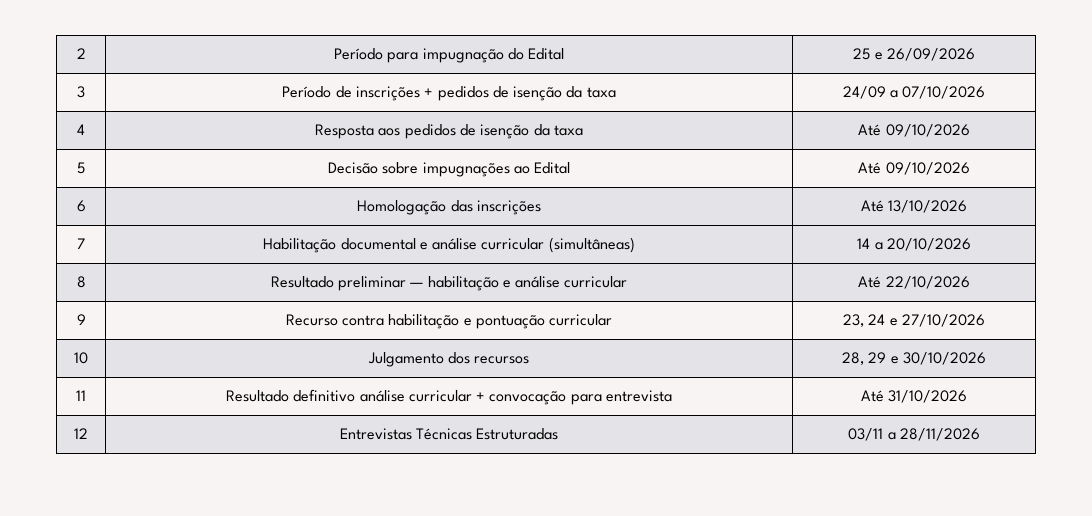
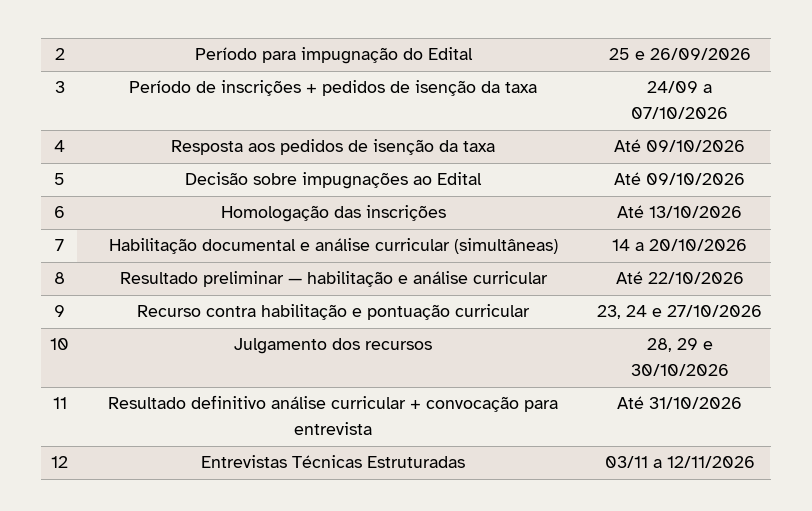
[899,428,980,441] 28/11/2026 -> [666,456,755,468] 12/11/2026

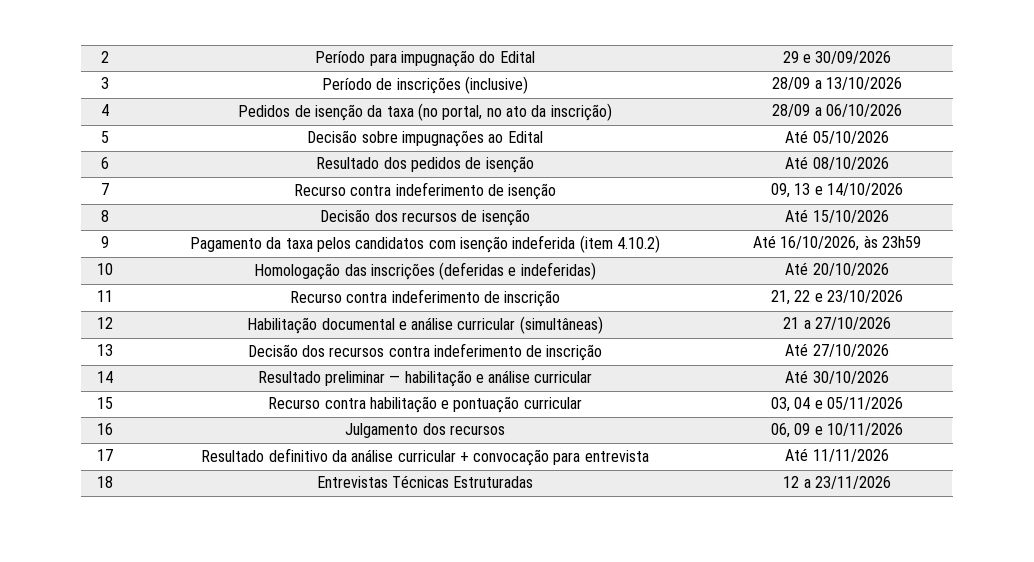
[608,48,751,60] 25 e 26/09/2026 -> [782,51,892,64] 29 e 30/09/2026
[306,80,537,96] [647,81,712,93] [631,107,728,119] [54,140,65,152] [171,139,496,155] [614,139,745,152] + pedidos de isenção da taxa | 24/09 a 07/10/2026 // 4 | Resposta aos pedidos de isenção da taxa | Até 09/10/2026 -> [464,76,528,94] [772,77,902,90] [101,104,109,116] [238,103,612,121] [772,104,902,117] (inclusive) | 28/09 a 13/10/2026 // 4 | Pedidos de isenção da taxa (no portal, no ato da inscrição) | 28/09 a 06/10/2026
[646,173,745,185] 09/10/2026 -> [812,131,889,144] 05/10/2026
[220,205,446,222] [617,205,742,218] [55,239,64,251] Homologação das inscrições | Até 13/10/2026 // 7 -> [316,156,534,173] [785,156,889,170] [101,183,109,195] [293,182,557,200] [771,183,903,198] [101,210,109,222] [320,209,530,226] [785,209,889,223] [101,236,109,248] [190,235,660,253] [753,235,921,251] [97,263,113,275] [254,262,596,280] [785,262,889,276] [97,290,113,302] [289,289,561,307] [771,290,903,305] [97,317,113,329] Resultado dos pedidos de isenção | Até 08/10/2026 // 7 | Recurso contra indeferimento de isenção | 09, 13 e 14/10/2026 // 8 | Decisão dos recursos de isenção | Até 15/10/2026 // 9 | Pagamento da taxa pelos candidatos com isenção indeferida (item 4.10.2) | Até 16/10/2026, às 23h59 // 10 | Homologação das inscrições (deferidas e indeferidas) | Até 20/10/2026 // 11 | Recurso contra indeferimento de inscrição | 21, 22 e 23/10/2026 // 12
[612,239,747,251] [54,272,65,284] 14 a 20/10/2026 // 8 -> [783,317,891,330] [97,344,113,356] [247,343,603,361] [785,343,889,357] [97,371,113,383] 21 a 27/10/2026 // 13 | Decisão dos recursos contra indeferimento de inscrição | Até 27/10/2026 // 14
[647,272,744,284] [54,305,65,317] 22/10/2026 // 9 -> [812,371,889,384] [97,397,113,409] 30/10/2026 // 15
[597,305,762,319] [50,338,69,350] [234,338,433,354] [646,338,713,352] [630,364,729,376] [52,397,67,409] 23, 24 e 27/10/2026 // 10 | Julgamento dos recursos | 28, 29 e 30/10/2026 // 11 -> [771,397,903,412] [97,423,113,435] [345,423,505,438] [771,423,903,438] [97,449,113,461] 03, 04 e 05/11/2026 // 16 | Julgamento dos recursos | 06, 09 e 10/11/2026 // 17
(266, 402) none -> [331,450,347,462] da
[649,397,742,409] [51,456,68,468] 31/10/2026 // 12 -> [812,449,889,462] [97,476,113,488] 11/11/2026 // 18
[604,456,755,468] 03/11 a 12/11/2026 -> [783,476,891,489] 12 a 23/11/2026

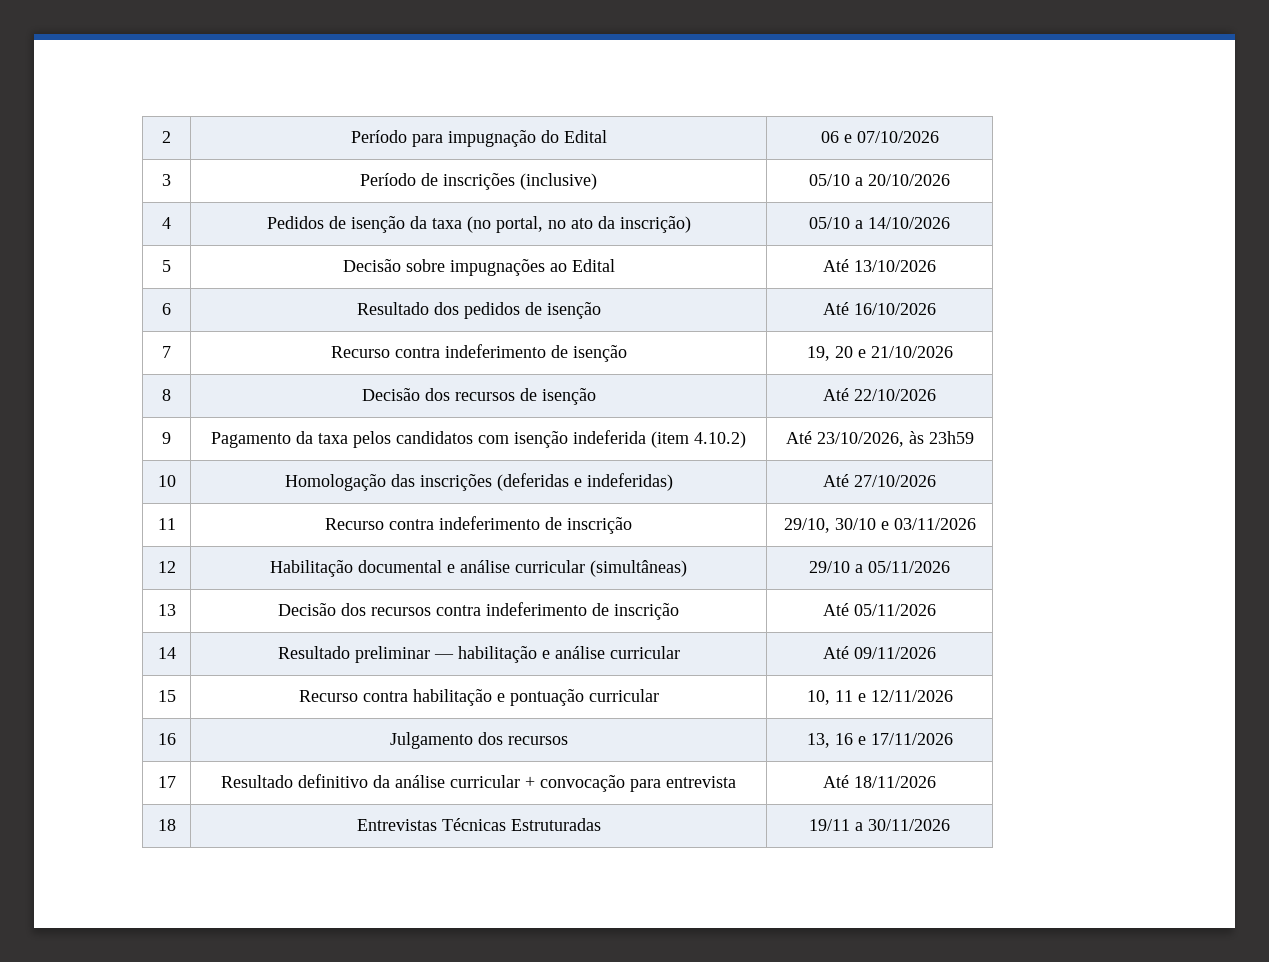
[782,51,892,64] 29 e 30/09/2026 -> [820,131,939,143] 06 e 07/10/2026
[772,77,902,90] 28/09 a 13/10/2026 -> [809,174,950,186] 05/10 a 20/10/2026
[772,104,902,117] 28/09 a 06/10/2026 -> [809,217,950,229] 05/10 a 14/10/2026
[812,131,889,144] 05/10/2026 -> [854,260,936,272] 13/10/2026
[812,157,889,170] 08/10/2026 -> [854,303,936,315] 16/10/2026
[771,183,903,198] 09, 13 e 14/10/2026 -> [806,346,953,361] 19, 20 e 21/10/2026
[812,210,889,223] 15/10/2026 -> [854,389,936,401] 22/10/2026
[780,236,860,251] 16/10/2026, -> [816,432,904,447] 23/10/2026,
[812,263,889,276] 20/10/2026 -> [854,475,936,487] 27/10/2026
[771,290,903,305] 21, 22 e 23/10/2026 -> [783,518,976,533] 29/10, 30/10 e 03/11/2026
[783,317,891,330] 21 a 27/10/2026 -> [809,561,950,573] 29/10 a 05/11/2026
[812,344,889,357] 27/10/2026 -> [854,604,936,616] 05/11/2026
[812,371,889,384] 30/10/2026 -> [854,647,936,659] 09/11/2026
[771,397,903,412] 03, 04 e 05/11/2026 -> [806,690,953,705] 10, 11 e 12/11/2026
[771,423,903,438] 06, 09 e 10/11/2026 -> [806,733,953,748] 13, 16 e 17/11/2026
[812,449,889,462] 11/11/2026 -> [854,776,936,788] 18/11/2026
[783,476,891,489] 12 a 23/11/2026 -> [809,819,950,831] 19/11 a 30/11/2026

